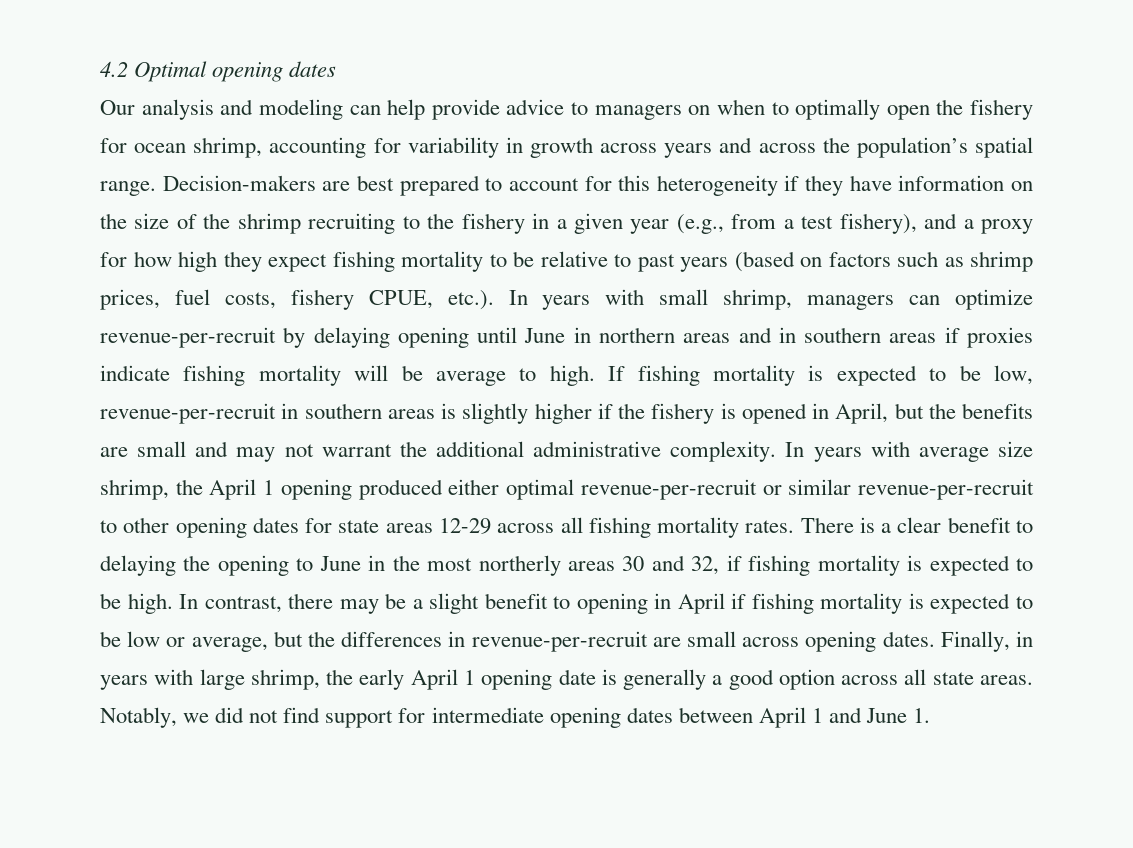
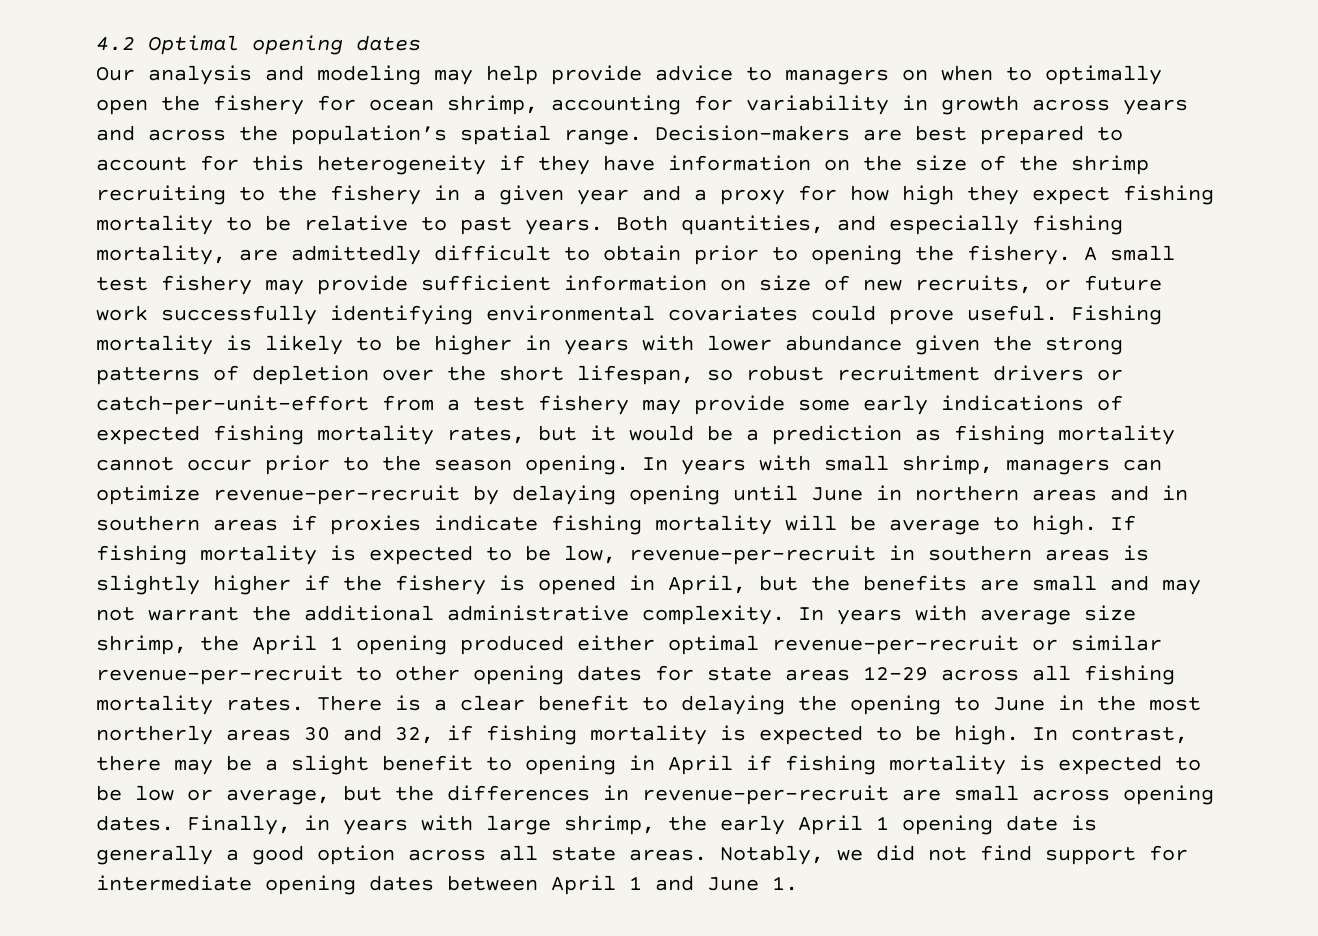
[349,105,381,115] can -> [434,69,473,85] may
[676,213,917,234] (e.g., from a test fishery), -> (629, 197) none
[680,251,1033,272] [100,289,494,310] years (based on factors such as shrimp prices, fuel costs, fishery CPUE, etc.). -> [525,215,1123,235] [96,245,1175,265] [96,275,1162,295] [96,305,1162,325] [96,335,1123,355] [96,365,1123,385] [96,395,1123,415] [96,425,1175,445] [96,455,629,475] years. Both quantities, and especially fishing mortality, are admittedly difficult to obtain prior to opening the fishery. A small test fishery may provide sufficient information on size of new recruits, or future work successfully identifying environmental covariates could prove useful. Fishing mortality is likely to be higher in years with lower abundance given the strong patterns of depletion over the short lifespan, so robust recruitment drivers or catch-per-unit-effort from a test fishery may provide some early indications of expected fishing mortality rates, but it would be a prediction as fishing mortality cannot occur prior to the season opening.

